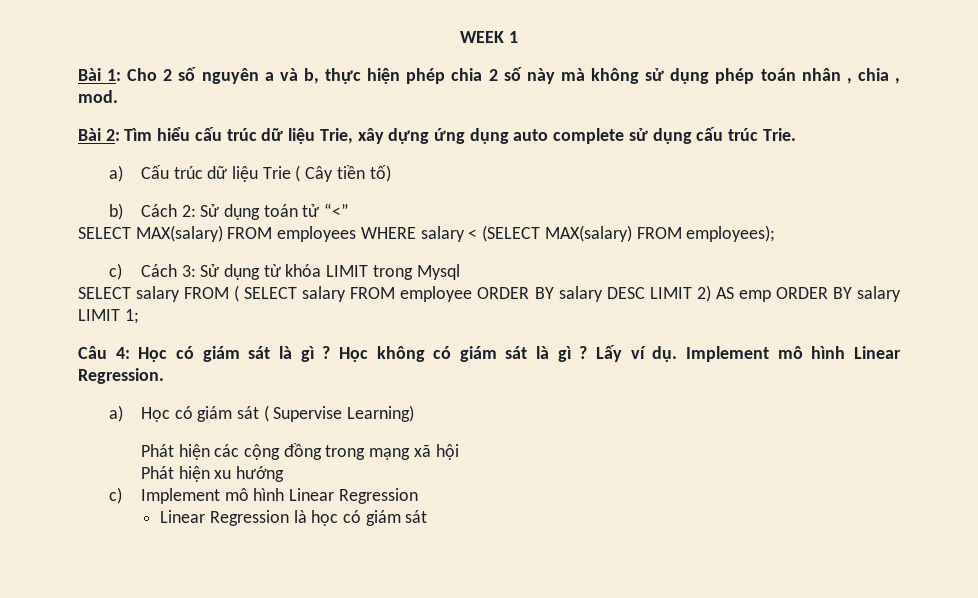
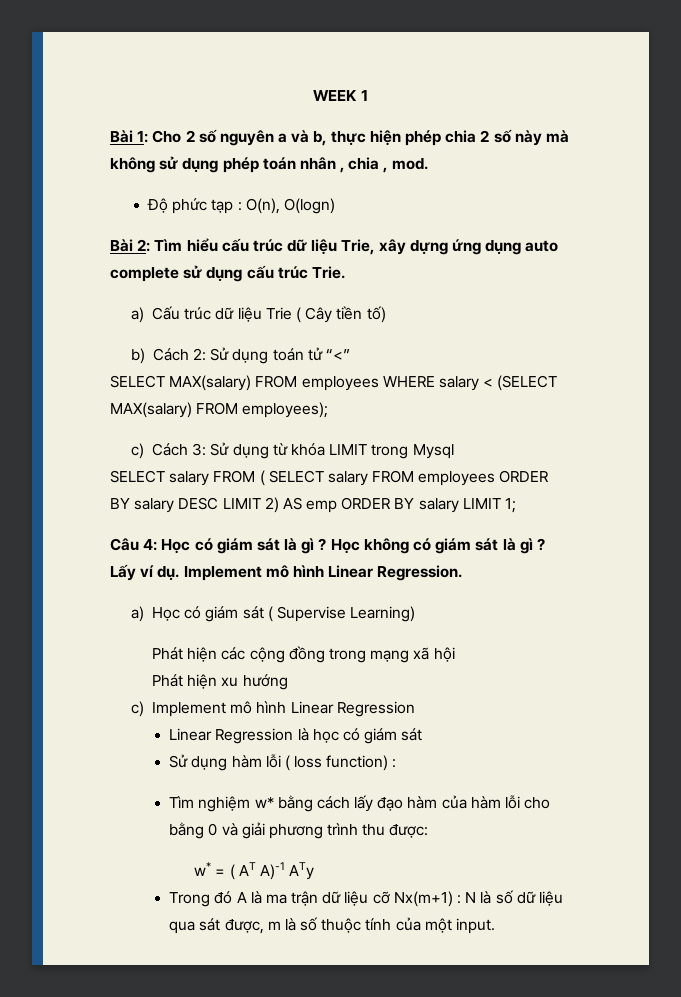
(118, 96) none -> [147,198,336,214] // Độ phức tạp : O(n), O(logn)
[400,286,473,302] employee -> [418,471,496,486] employees
(428, 516) none -> [169,754,397,771] [169,795,551,812] [169,822,429,839] [194,862,315,880] [169,890,563,907] [169,917,496,934] // Sử dụng hàm lỗi ( loss function) : // Tìm nghiệm w* bằng cách lấy đạo hàm của hàm lỗi cho bằng 0 và giải phương trình thu được: // w* = ( AT A)-1 ATy // Trong đó A là ma trận dữ liệu cỡ Nx(m+1) : N là số dữ liệu qua sát được, m là số thuộc tính của một input.

